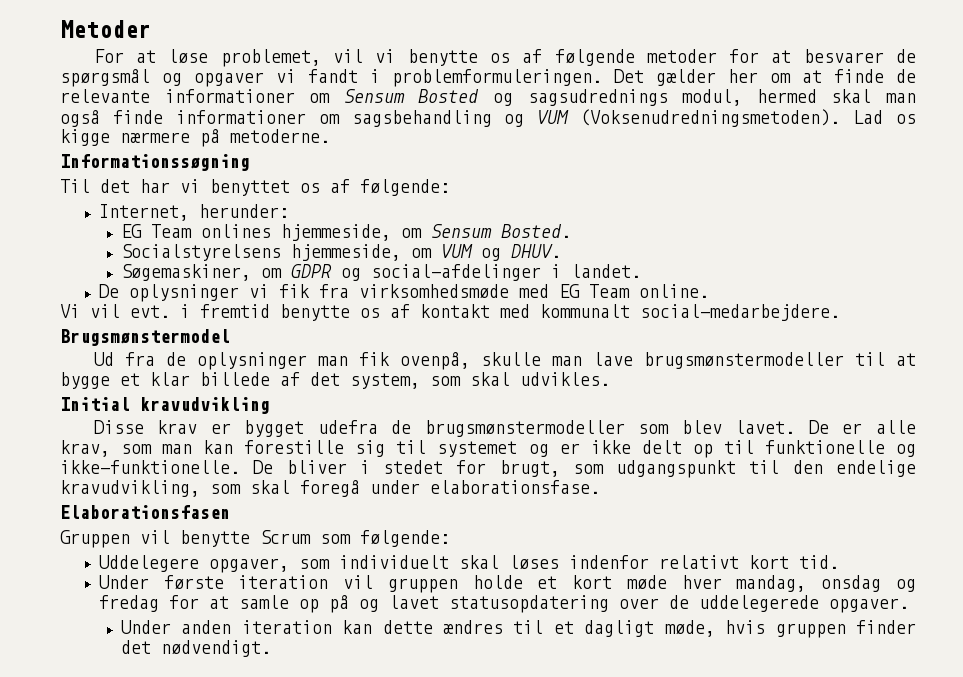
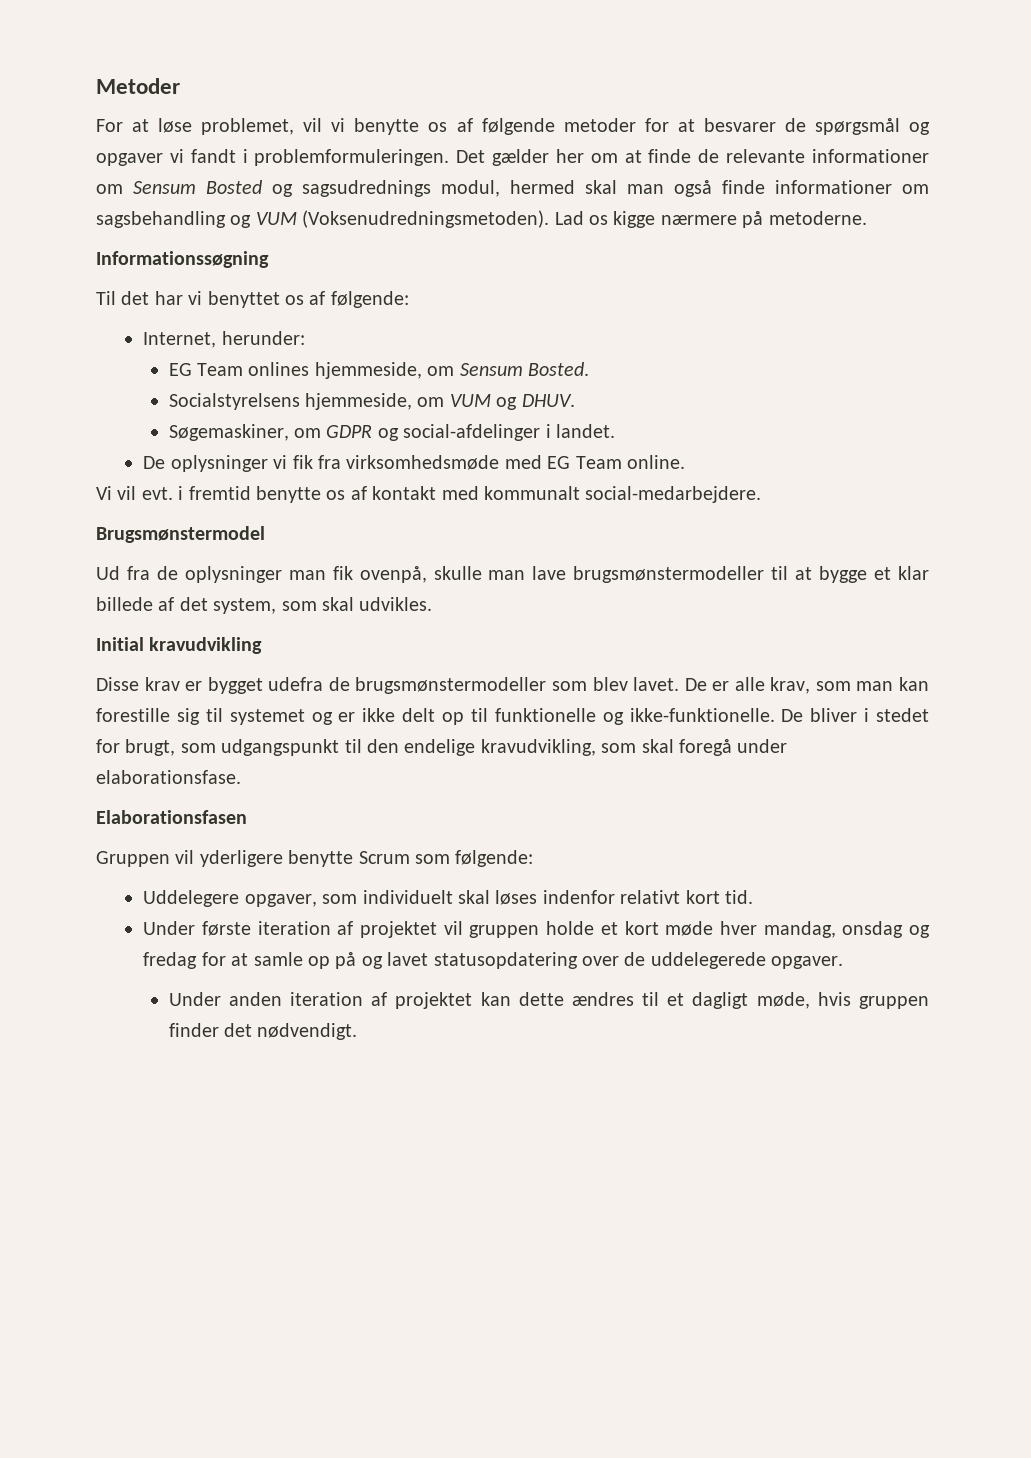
(170, 537) none -> [199,850,283,867] yderligere
(329, 582) none -> [337,921,438,938] af projektet
(332, 627) none -> [371,992,473,1009] af projektet

